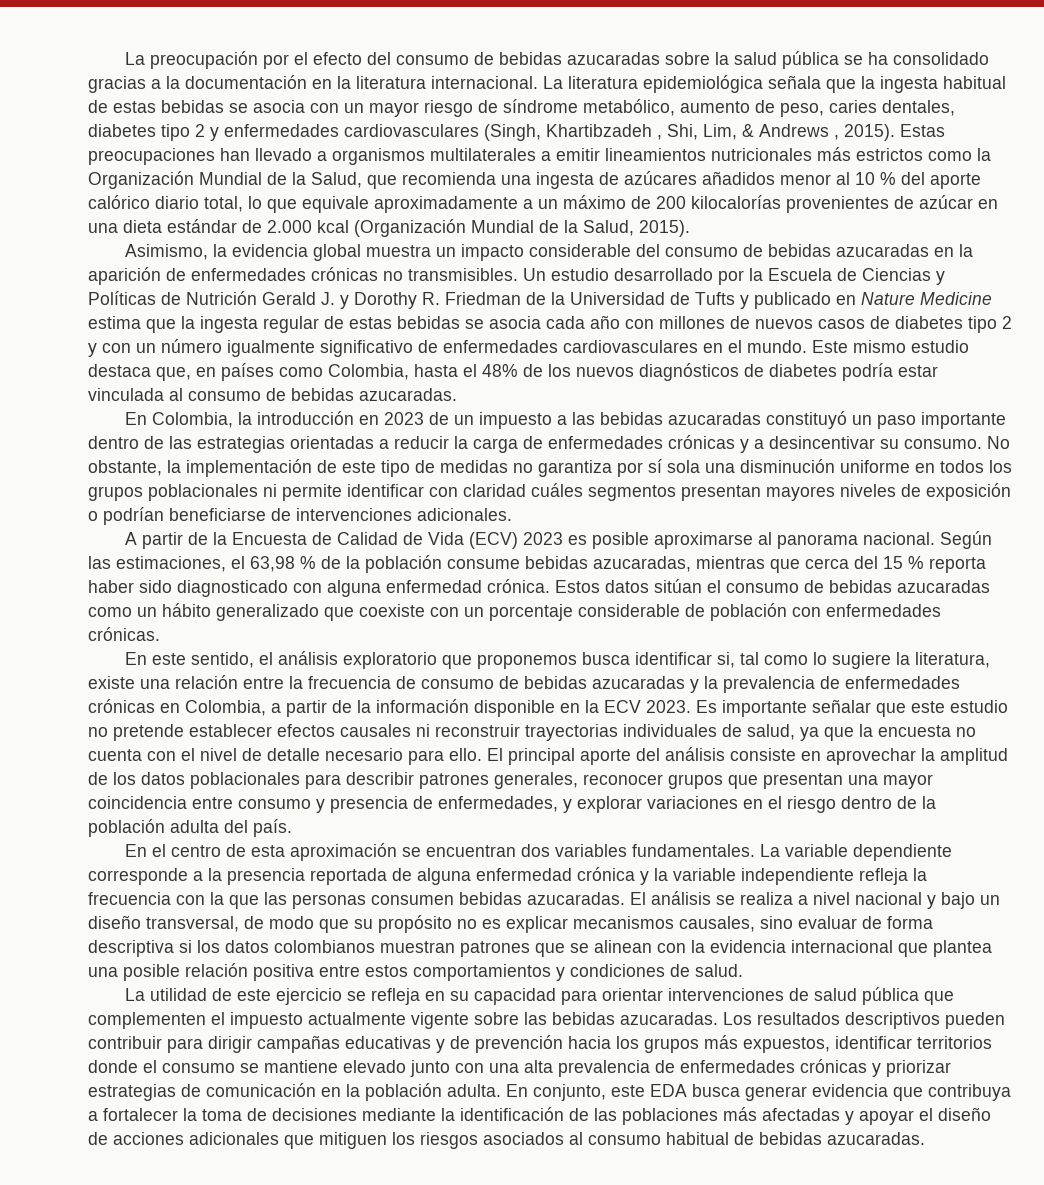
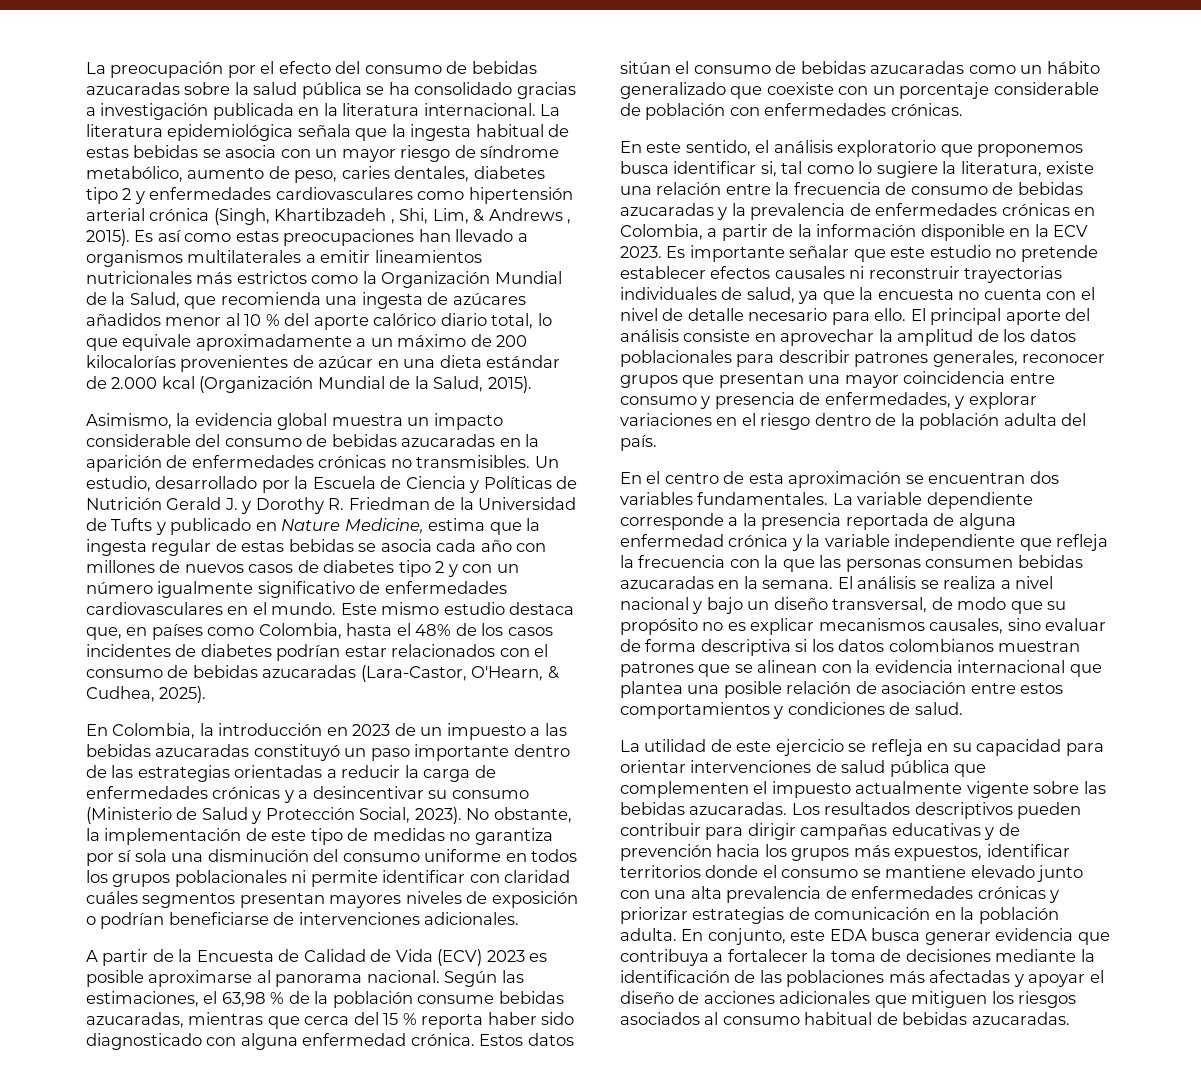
[166,75,307,89] la documentación -> [100,103,294,120] investigación publicada
(479, 130) none -> [417,187,573,204] [86,208,210,221] como hipertensión arterial crónica
[900,124,945,137] Estas -> [134,229,279,242] Es así como estas
[551,268,609,281] estudio -> [86,476,151,492] estudio,
[862,268,931,281] Ciencias -> [405,476,466,489] Ciencia
[920,292,992,305] Medicine -> [344,518,424,534] Medicine,
[576,363,938,381] [88,388,457,401] nuevos diagnósticos de diabetes podría estar vinculada al consumo de bebidas azucaradas. -> [507,627,553,636] [86,644,549,661] [86,665,559,682] [86,686,207,703] casos incidentes de diabetes podrían estar relacionados con el consumo de bebidas azucaradas (Lara-Castor, O'Hearn, & Cudhea, 2025).
[904,439,982,449] consumo. -> [451,790,529,799] [86,807,462,824] consumo (Ministerio de Salud y Protección Social, 2023).
(835, 466) none -> [313,849,420,862] del consumo
(854, 876) none -> [1019,538,1052,551] que
[527,892,625,905] azucaradas. -> [620,576,834,589] azucaradas en la semana.
[253,964,314,981] positiva -> [855,681,967,694] de asociación

